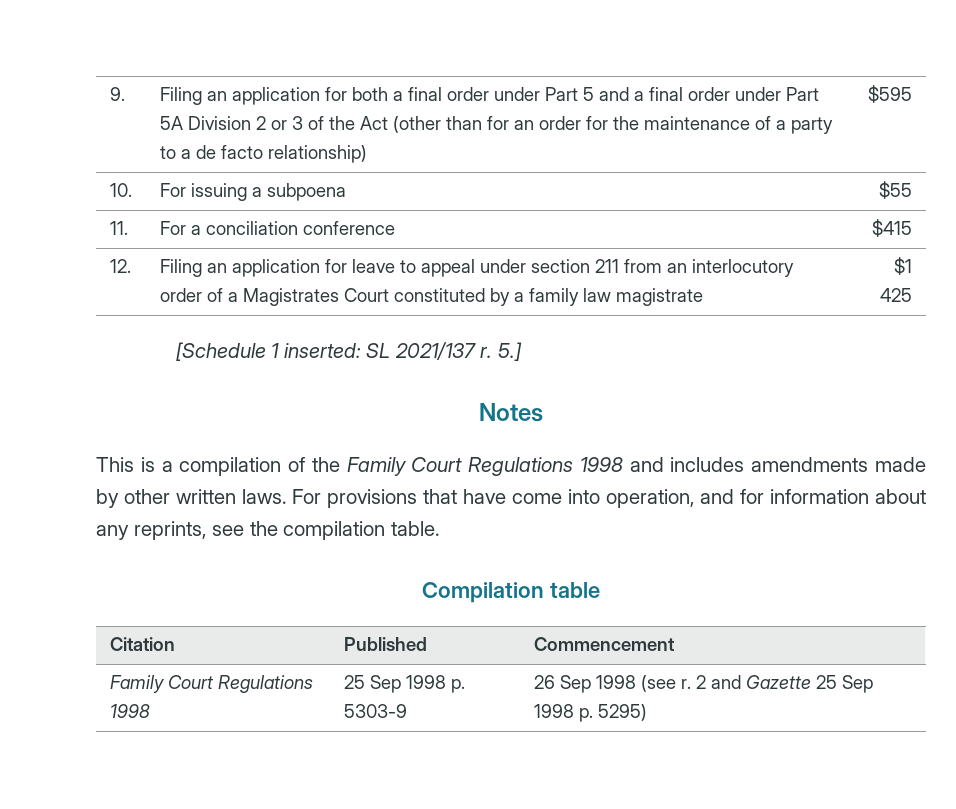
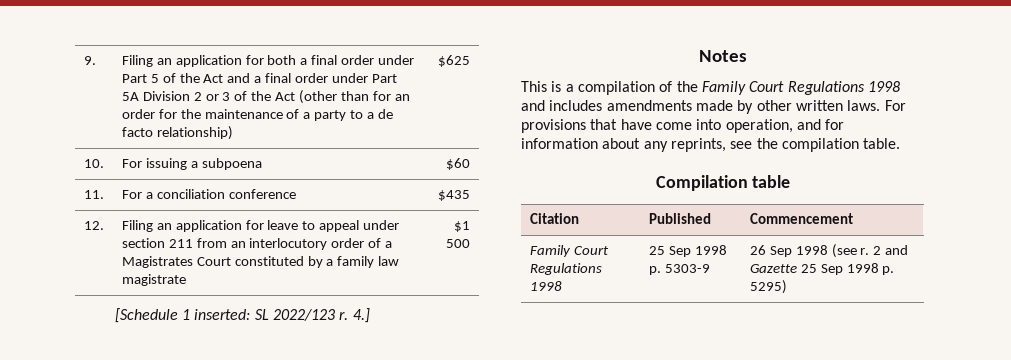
(594, 94) none -> [162,73,224,83] of the Act
[868,85,913,103] $595 -> [438,55,471,67] $625
[879,181,913,199] $55 -> [446,158,471,170] $60
[872,219,913,237] $415 -> [438,190,471,201] $435
[880,288,913,302] 425 -> [446,239,471,248] 500
[394,342,522,361] 2021/137 r. 5.] -> [273,308,370,323] 2022/123 r. 4.]

